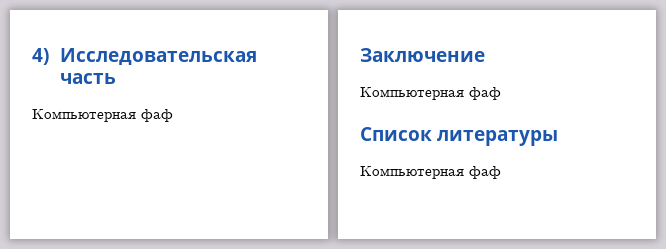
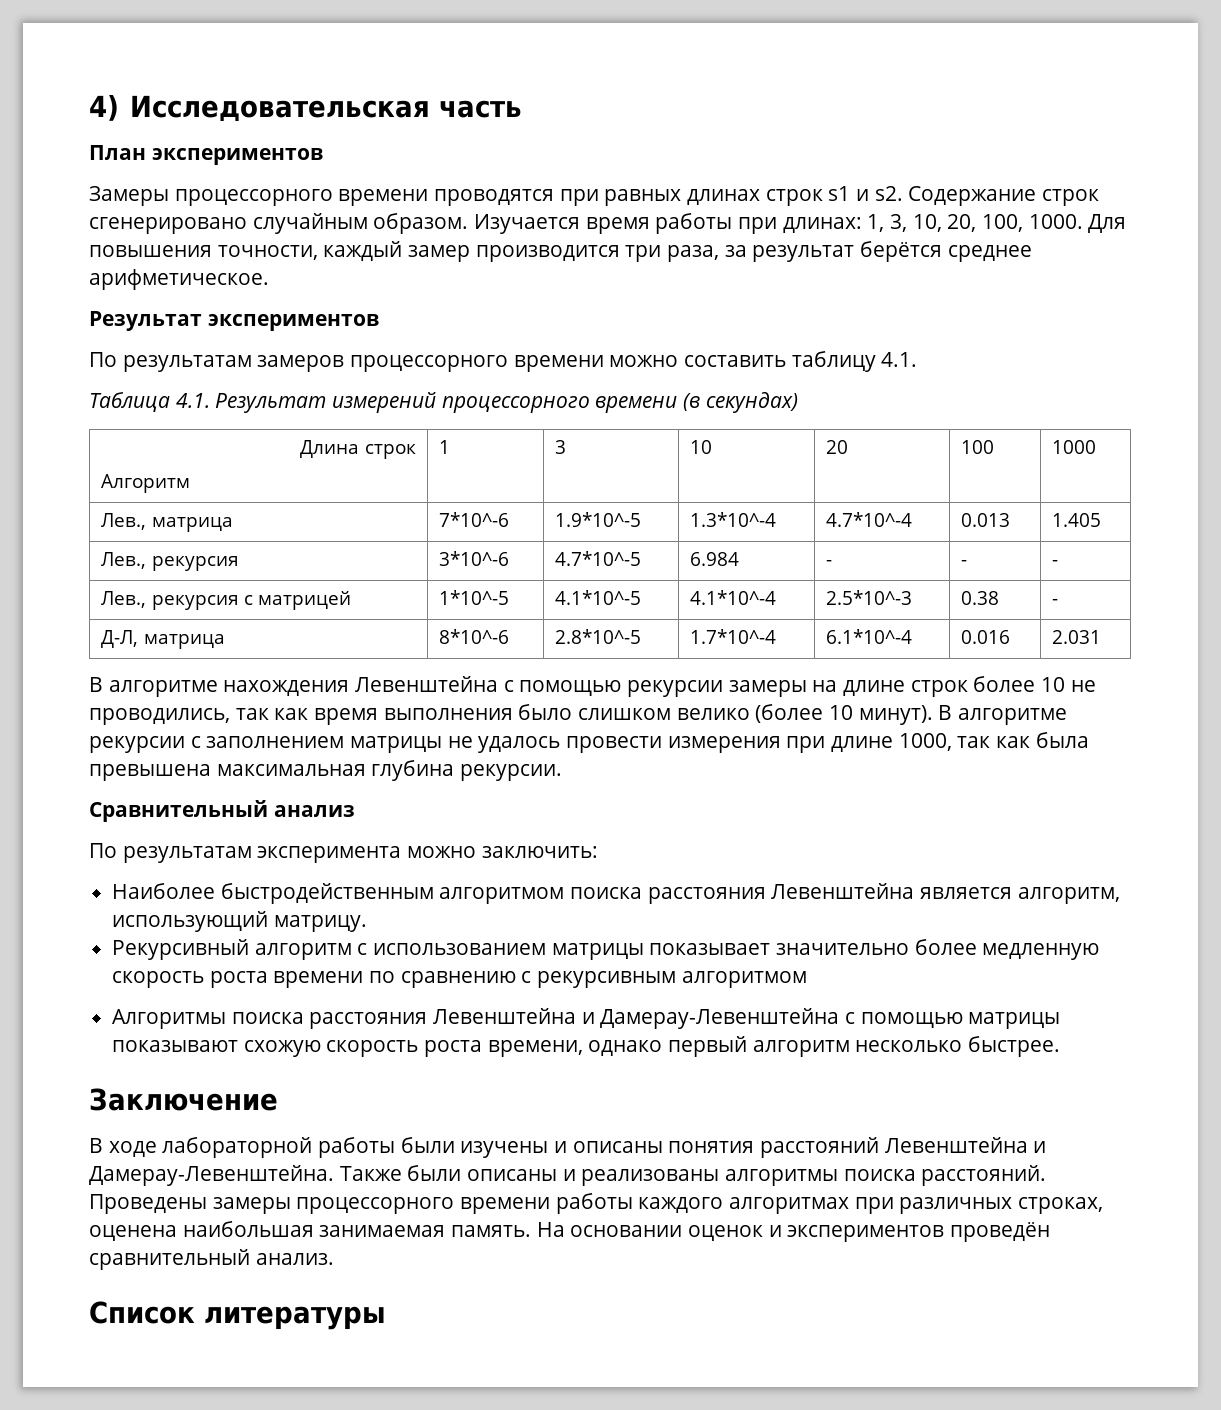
[32,109,173,122] [360,48,485,62] [360,87,501,100] Компьютерная фаф // Заключение // Компьютерная фаф -> [89,145,323,165] [89,186,1100,206] [89,213,1127,234] [89,241,1032,262] [89,269,269,290] [89,311,379,331] [89,351,918,372] [89,392,798,413] [300,440,416,459] [101,474,191,493] [439,440,451,454] [555,440,567,454] [690,440,713,454] [826,440,849,454] [961,440,995,454] [1052,440,1097,454] [101,513,233,532] [439,512,510,527] [555,512,642,527] [690,512,777,527] [826,512,913,527] [961,513,1011,527] [1052,513,1102,527] [101,552,239,571] [439,551,510,566] [555,551,642,566] [690,552,740,566] [826,560,833,566] [961,560,968,566] [1052,560,1059,566] [101,591,351,610] [439,590,510,605] [555,590,642,605] [690,590,777,605] [826,590,913,605] [961,591,1000,605] [1052,599,1059,605] [101,630,225,649] [439,629,510,644] [555,629,642,644] [690,629,777,644] [826,629,913,644] [961,630,1011,644] [1052,630,1102,644] [89,676,1096,697] [89,704,1068,725] [89,732,1089,753] [89,760,563,781] [89,800,355,822] [89,843,598,863] [112,883,1120,904] [112,911,367,932] [112,939,1100,960] [112,971,807,988] [112,1008,1061,1029] [112,1036,1061,1057] [89,1088,278,1111] [89,1137,1047,1158] [89,1165,1047,1186] [89,1193,1104,1214] [89,1221,1051,1242] [89,1249,334,1270] План экспериментов // Замеры процессорного времени проводятся при равных длинах строк s1 и s2. Содержание строк сгенерировано случайным образом. Изучается время работы при длинах: 1, 3, 10, 20, 100, 1000. Для повышения точности, каждый замер производится три раза, за результат берётся среднее арифметическое. // Результат экспериментов // По результатам замеров процессорного времени можно составить таблицу 4.1. // Таблица 4.1. Результат измерений процессорного времени (в секундах) // Длина строк // Алгоритм | 1 | 3 | 10 | 20 | 100 | 1000 // Лев., матрица | 7*10^-6 | 1.9*10^-5 | 1.3*10^-4 | 4.7*10^-4 | 0.013 | 1.405 // Лев., рекурсия | 3*10^-6 | 4.7*10^-5 | 6.984 | - | - | - // Лев., рекурсия с матрицей | 1*10^-5 | 4.1*10^-5 | 4.1*10^-4 | 2.5*10^-3 | 0.38 | - // Д-Л, матрица | 8*10^-6 | 2.8*10^-5 | 1.7*10^-4 | 6.1*10^-4 | 0.016 | 2.031 // В алгоритме нахождения Левенштейна с помощью рекурсии замеры на длине строк более 10 не проводились, так как время выполнения было слишком велико (более 10 минут). В алгоритме рекурсии с заполнением матрицы не удалось провести измерения при длине 1000, так как была превышена максимальная глубина рекурсии. // Сравнительный анализ // По результатам эксперимента можно заключить: // Наиболее быстродейственным алгоритмом поиска расстояния Левенштейна является алгоритм, использующий матрицу. // Рекурсивный алгоритм с использованием матрицы показывает значительно более медленную скорость роста времени по сравнению с рекурсивным алгоритмом // Алгоритмы поиска расстояния Левенштейна и Дамерау-Левенштейна с помощью матрицы показывают схожую скорость роста времени, однако первый алгоритм несколько быстрее. // Заключение // В ходе лабораторной работы были изучены и описаны понятия расстояний Левенштейна и Дамерау-Левенштейна. Также были описаны и реализованы алгоритмы поиска расстояний. Проведены замеры процессорного времени работы каждого алгоритмах при различных строках, оценена наибольшая занимаемая память. На основании оценок и экспериментов проведён сравнительный анализ.
[360,166,501,179] // Компьютерная фаф -> (386, 1318) none

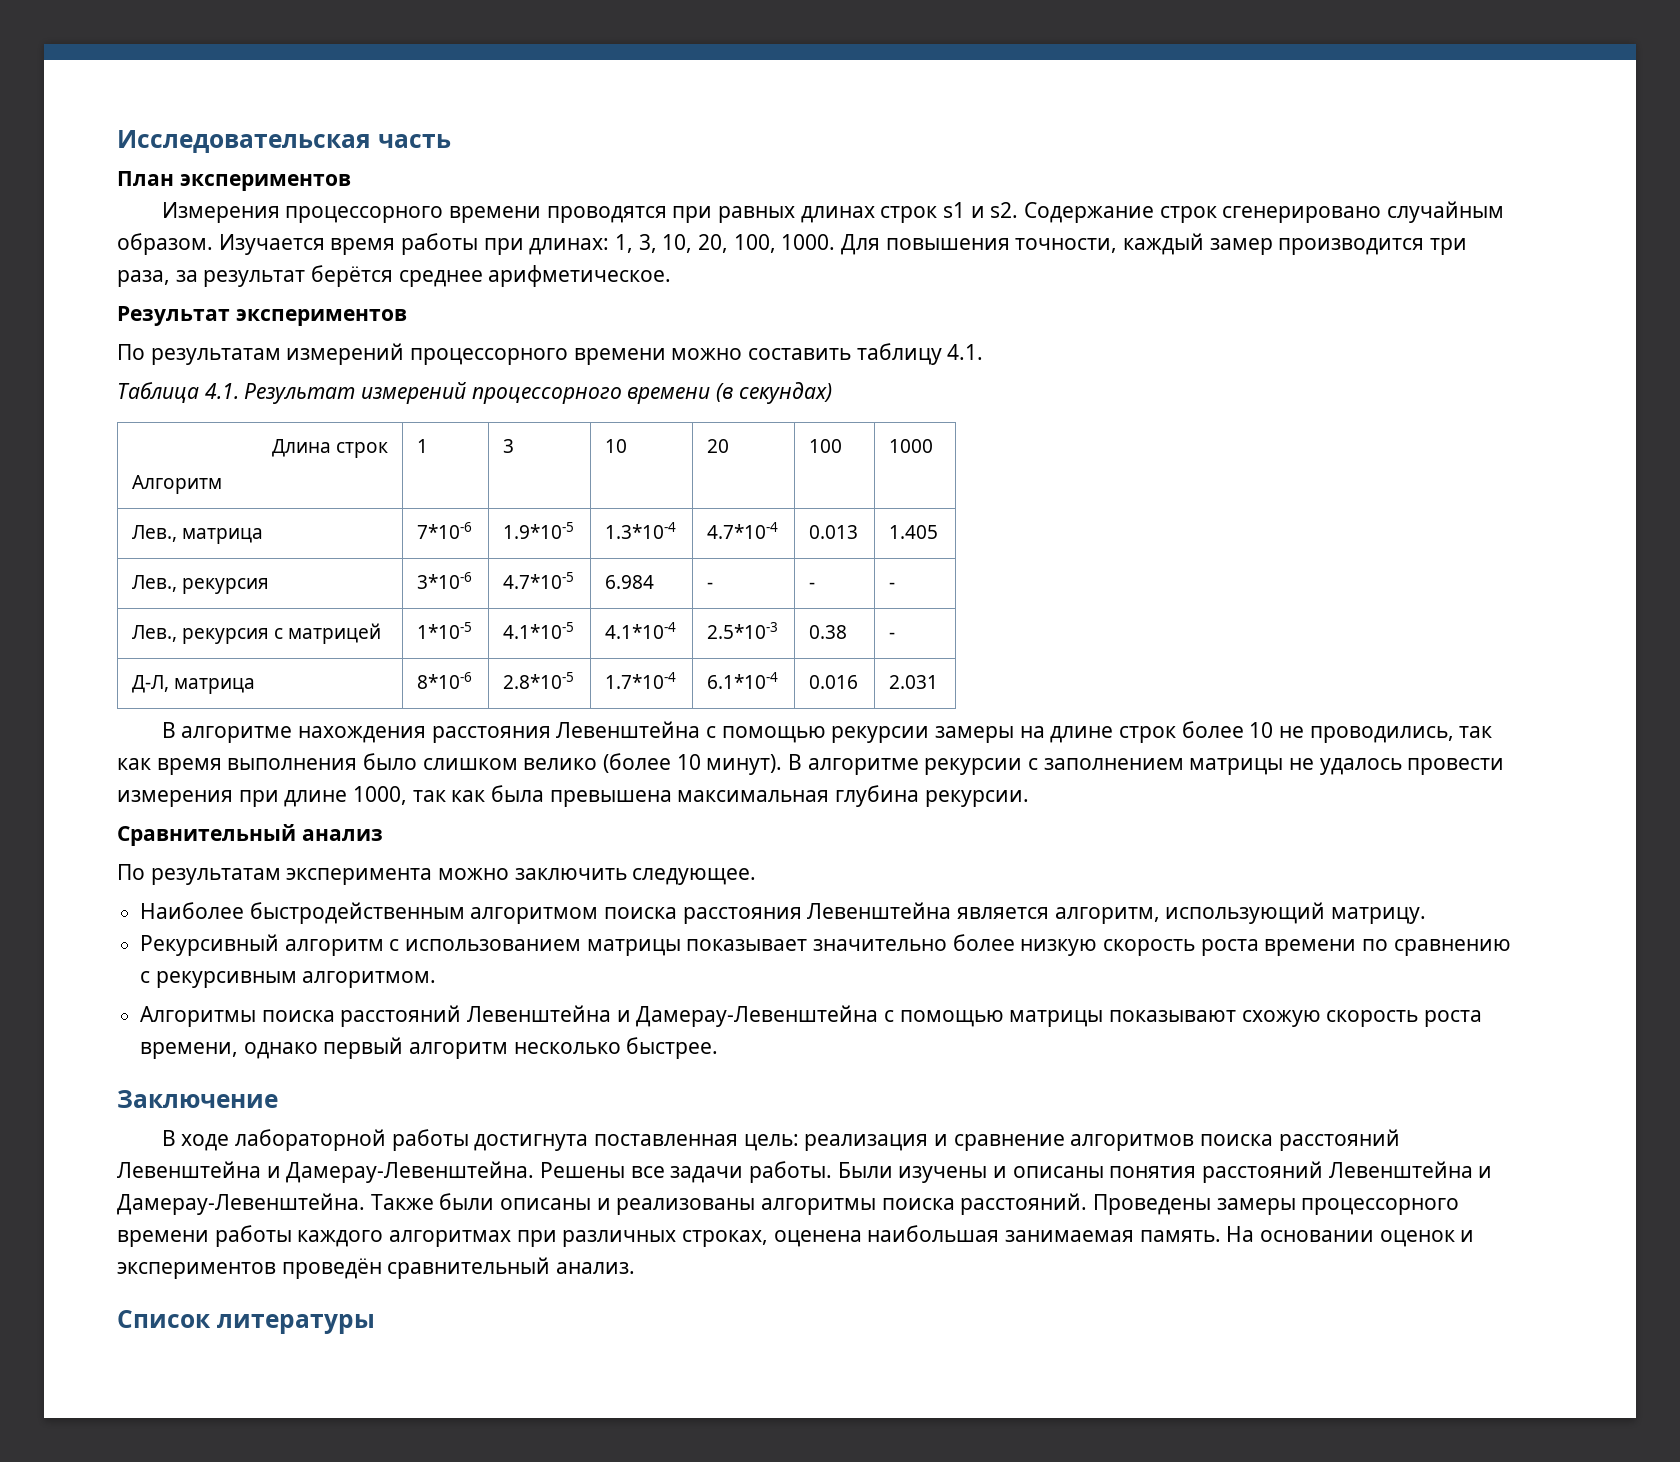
[89,95,119,121] 4) -> (117, 141) none
[89,186,169,206] Замеры -> [161,202,280,223] Измерения
[257,355,345,372] замеров -> [286,343,405,365] измерений
[439,512,510,527] [555,512,642,527] [690,512,777,527] [826,512,913,527] 7*10^-6 | 1.9*10^-5 | 1.3*10^-4 | 4.7*10^-4 -> [417,522,473,539] [503,522,575,539] [605,522,677,539] [707,522,779,539] 7*10-6 | 1.9*10-5 | 1.3*10-4 | 4.7*10-4
[439,551,510,566] [555,551,642,566] 3*10^-6 | 4.7*10^-5 -> [417,572,473,589] [503,572,575,589] 3*10-6 | 4.7*10-5
[439,590,510,605] [555,590,642,605] [690,590,777,605] [826,590,913,605] 1*10^-5 | 4.1*10^-5 | 4.1*10^-4 | 2.5*10^-3 -> [417,622,473,639] [503,622,575,639] [605,622,677,639] [707,622,779,639] 1*10-5 | 4.1*10-5 | 4.1*10-4 | 2.5*10-3
[439,629,510,644] [555,629,642,644] [690,629,777,644] [826,629,913,644] 8*10^-6 | 2.8*10^-5 | 1.7*10^-4 | 6.1*10^-4 -> [417,672,473,689] [503,672,575,689] [605,672,677,689] [707,672,779,689] 8*10-6 | 2.8*10-5 | 1.7*10-4 | 6.1*10-4
(350, 688) none -> [431,726,551,743] расстояния
[481,846,598,858] заключить: -> [514,868,757,885] заключить следующее.
[982,943,1100,960] медленную -> [1020,939,1098,956] низкую
[681,971,807,988] алгоритмом -> [302,971,437,988] алгоритмом.
[309,1012,428,1029] расстояния -> [340,1005,462,1027] расстояний
[400,1137,455,1153] были -> [474,1129,1400,1151] [117,1161,893,1183] достигнута поставленная цель: реализация и сравнение алгоритмов поиска расстояний Левенштейна и Дамерау-Левенштейна. Решены все задачи работы. Были

